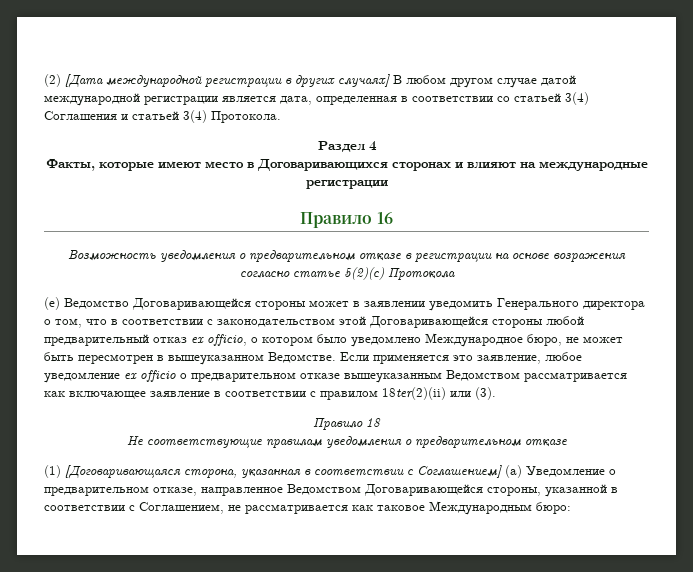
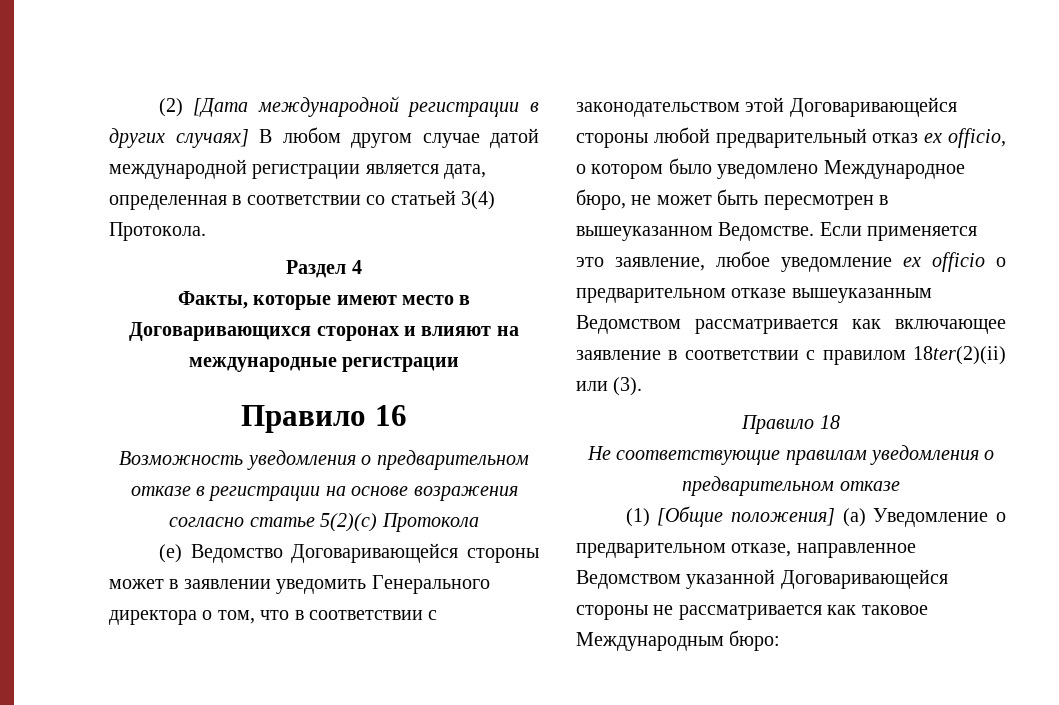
[44,110,207,123] Соглашения и статьей 3(4) -> (495, 200) none
[65,465,502,479] [Договаривающаяся сторона, указанная в соответствии с Соглашением] -> [657,506,836,527] [Общие положения]
[364,484,618,497] [44,502,224,514] Договаривающейся стороны, указанной в соответствии с Соглашением, -> [686,569,948,589] [576,605,648,620] указанной Договаривающейся стороны

